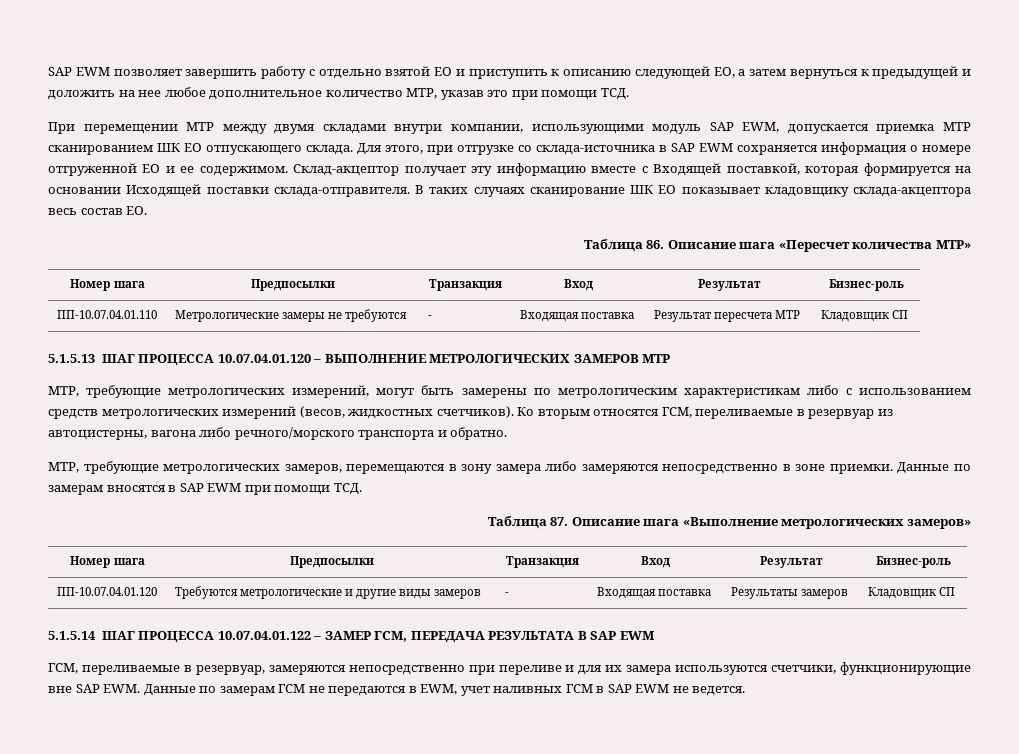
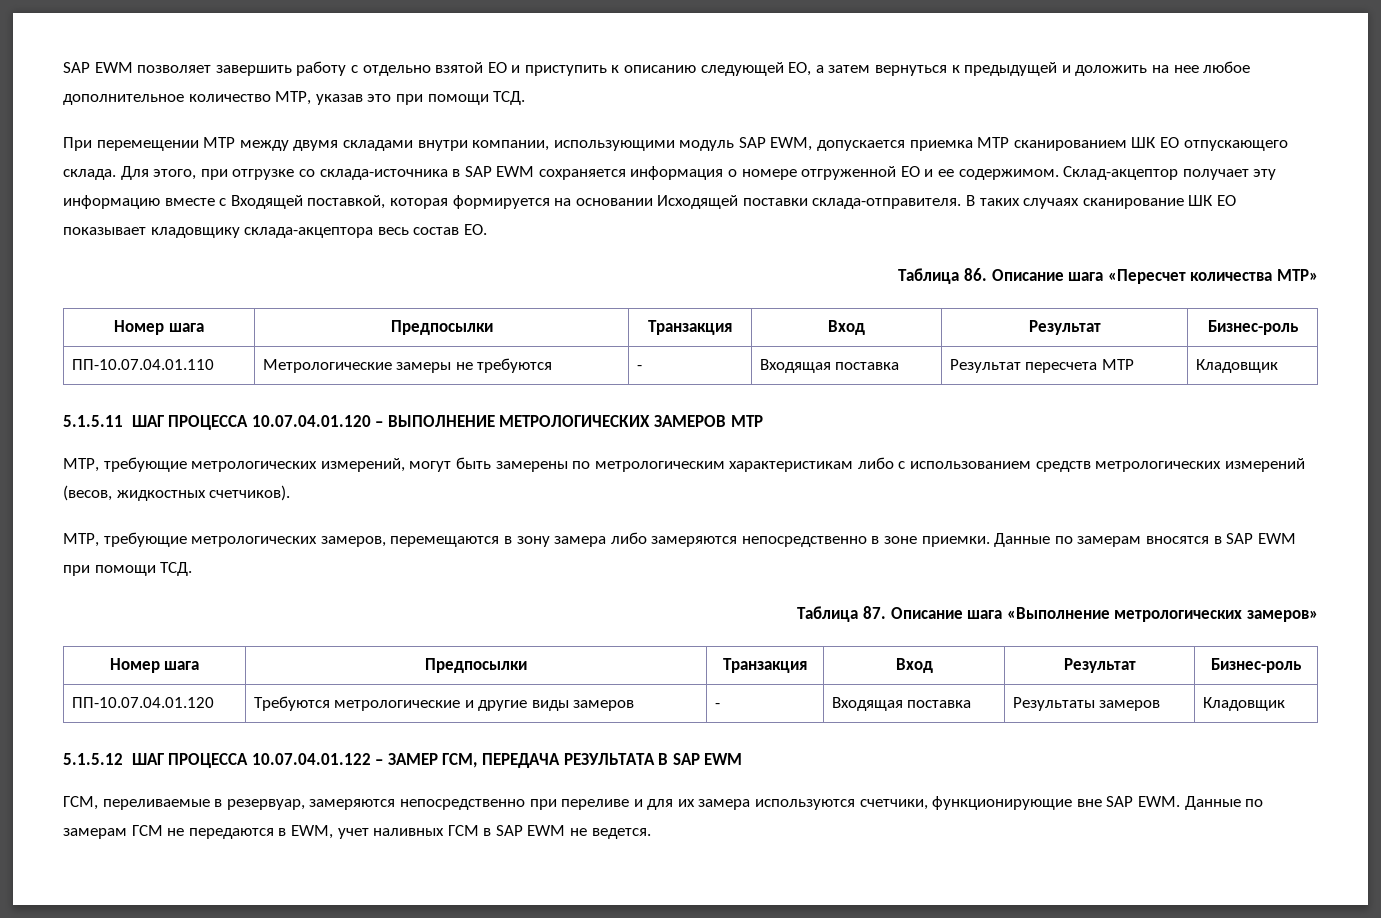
[892,310,909,319] [48,354,95,363] СП // 5.1.5.13 -> [63,415,123,427] // 5.1.5.11
[517,407,893,419] [48,427,508,440] Ко вторым относятся ГСМ, переливаемые в резервуар из автоцистерны, вагона либо речного/морского транспорта и обратно. -> (291, 493) none
[939,587,956,596] [48,631,96,640] СП // 5.1.5.14 -> [63,753,123,765] // 5.1.5.12

